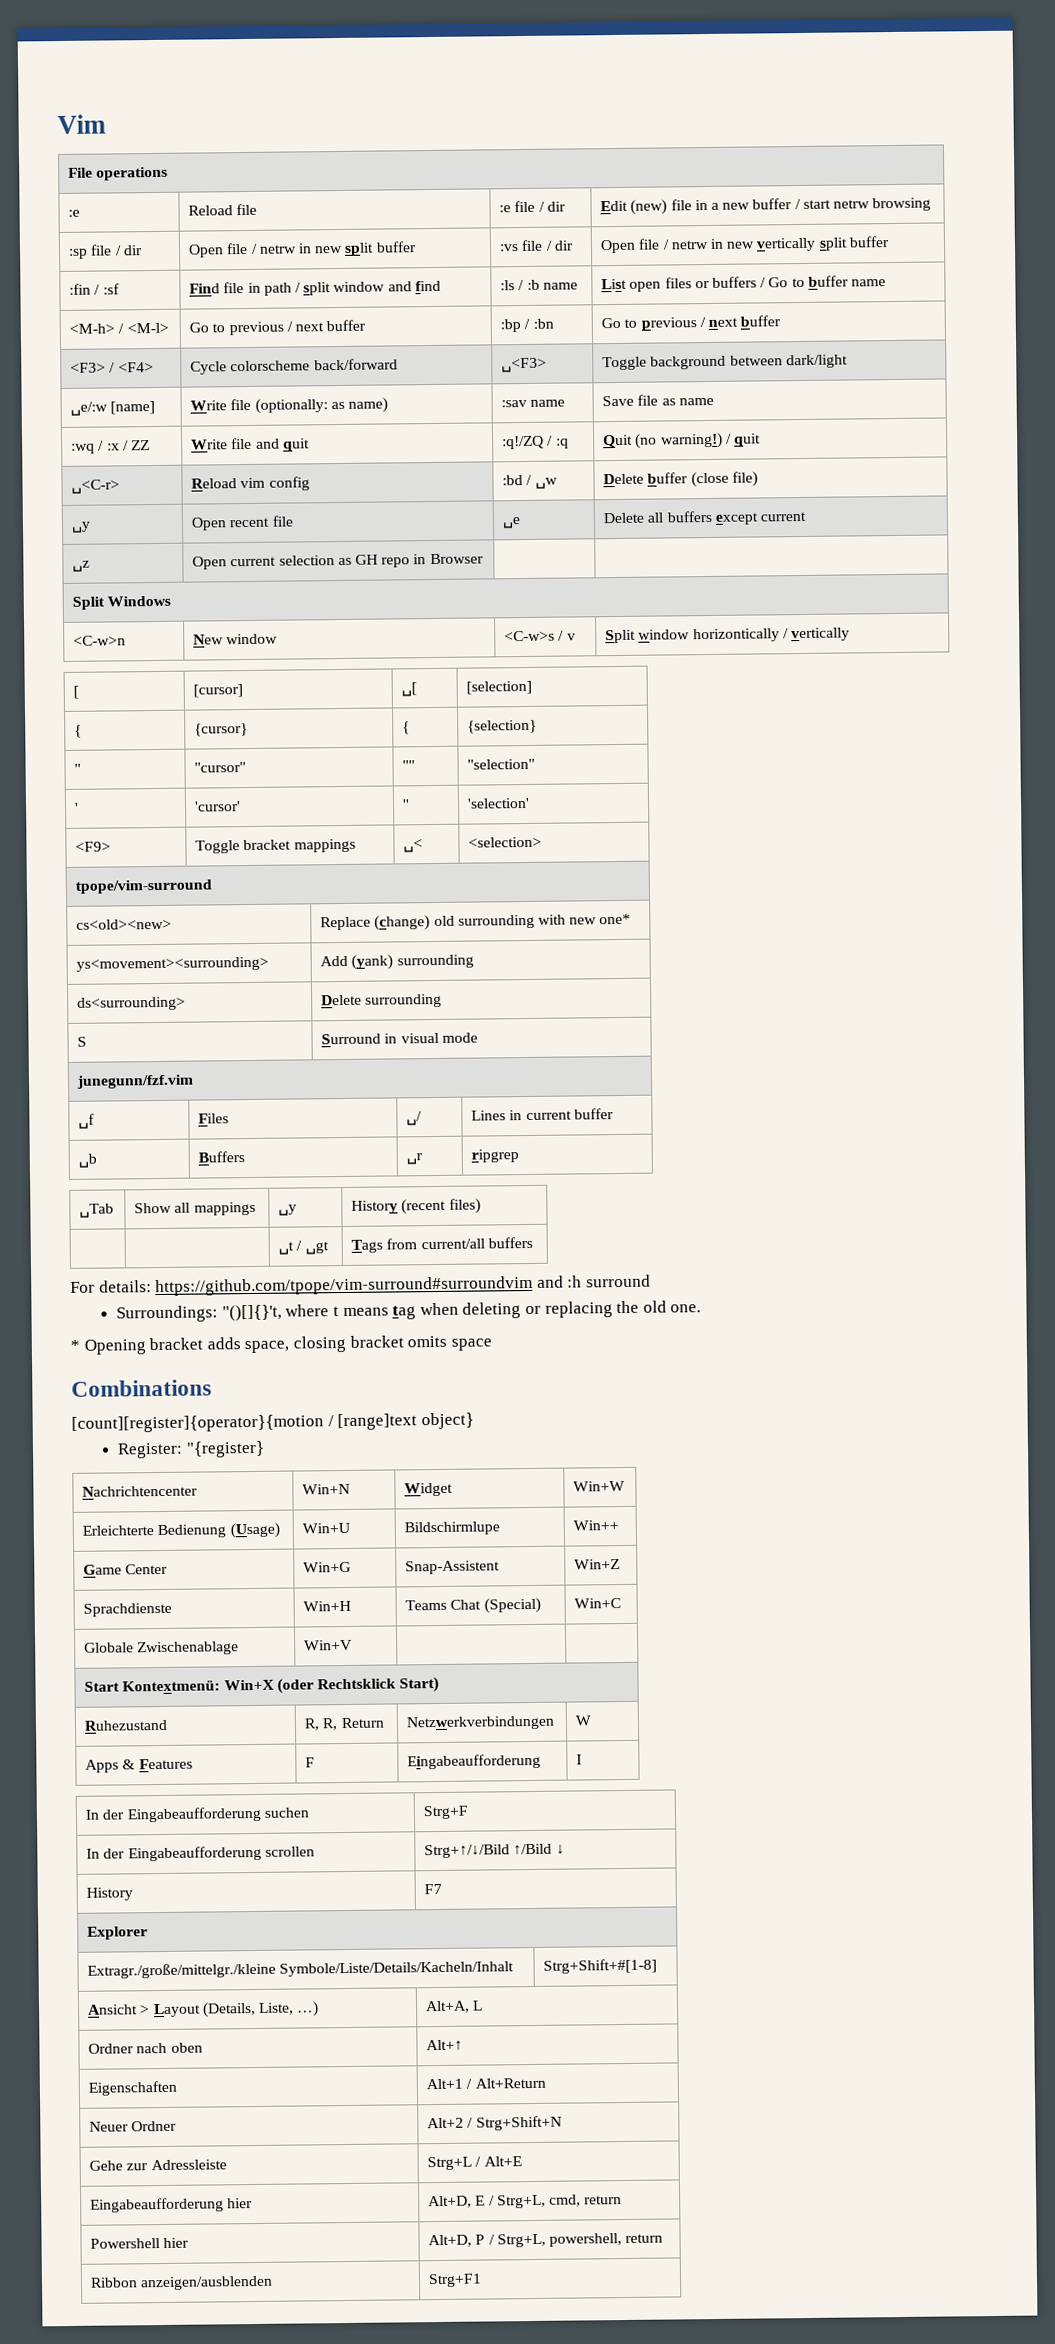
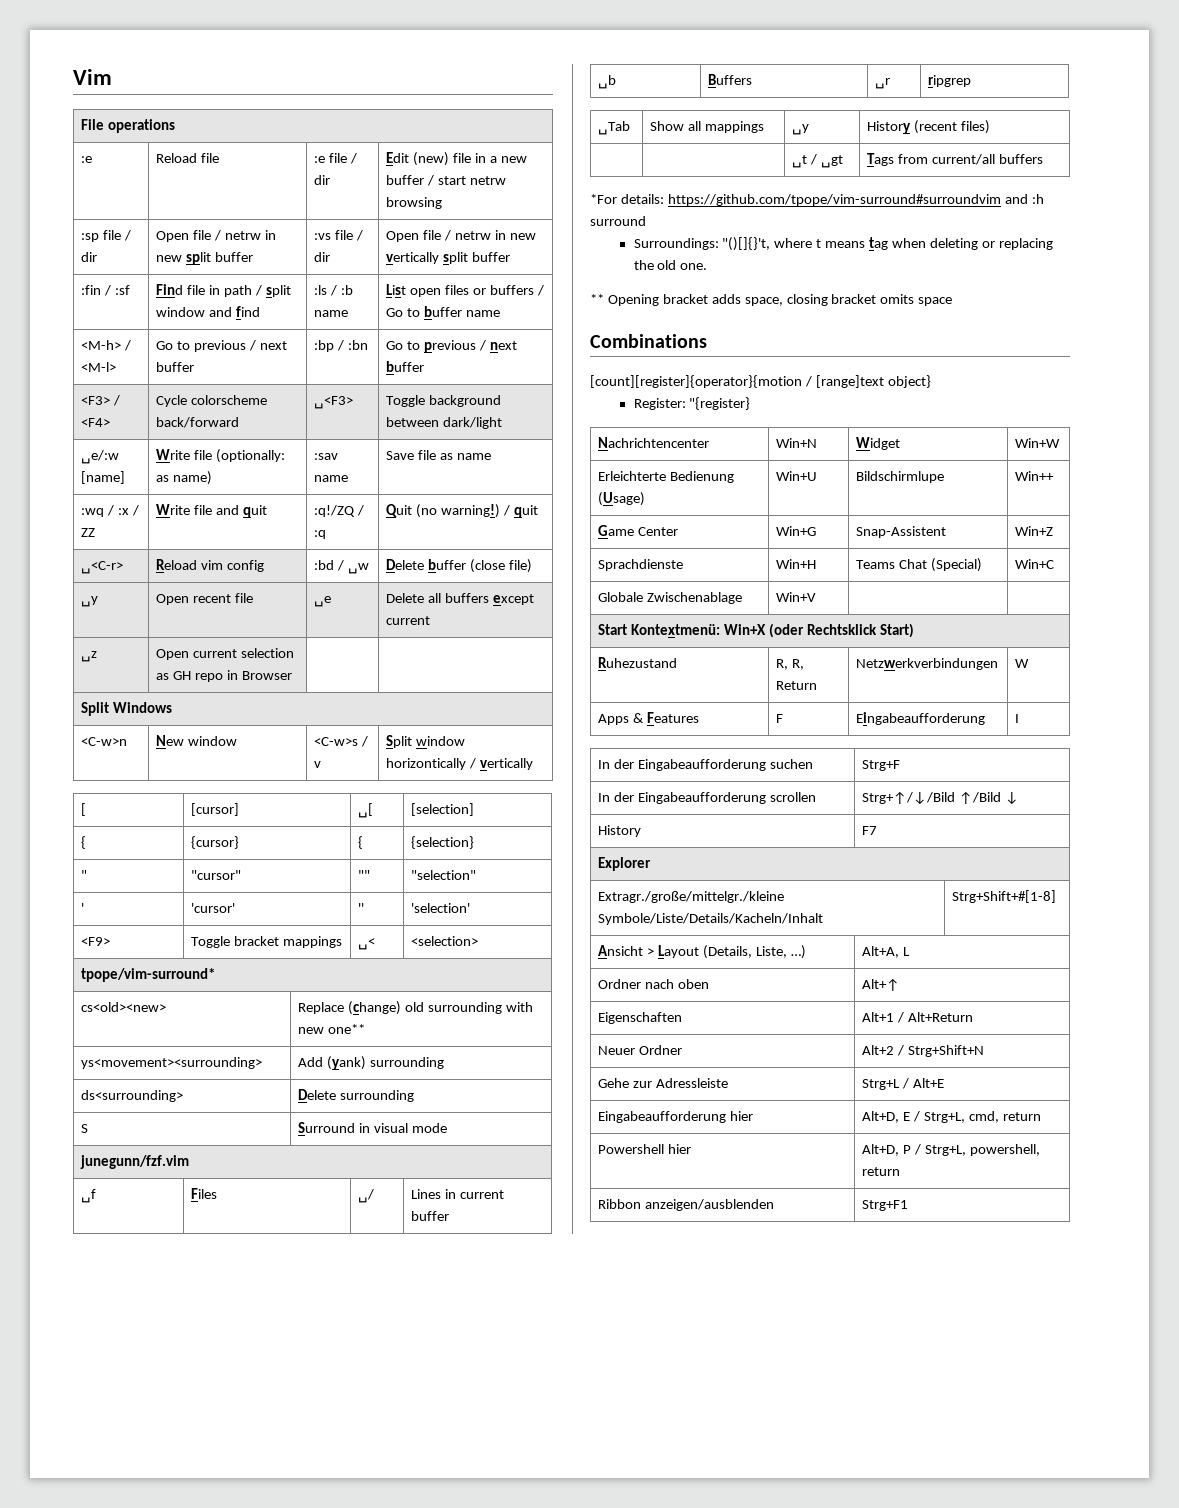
[75,879,213,894] tpope/vim-surround -> [81,968,216,982] tpope/vim-surround*
[599,913,632,925] one* -> [327,1024,365,1034] one**
[70,1281,95,1293] For -> [590,194,617,204] *For
[70,1339,80,1351] * -> [590,294,604,304] **

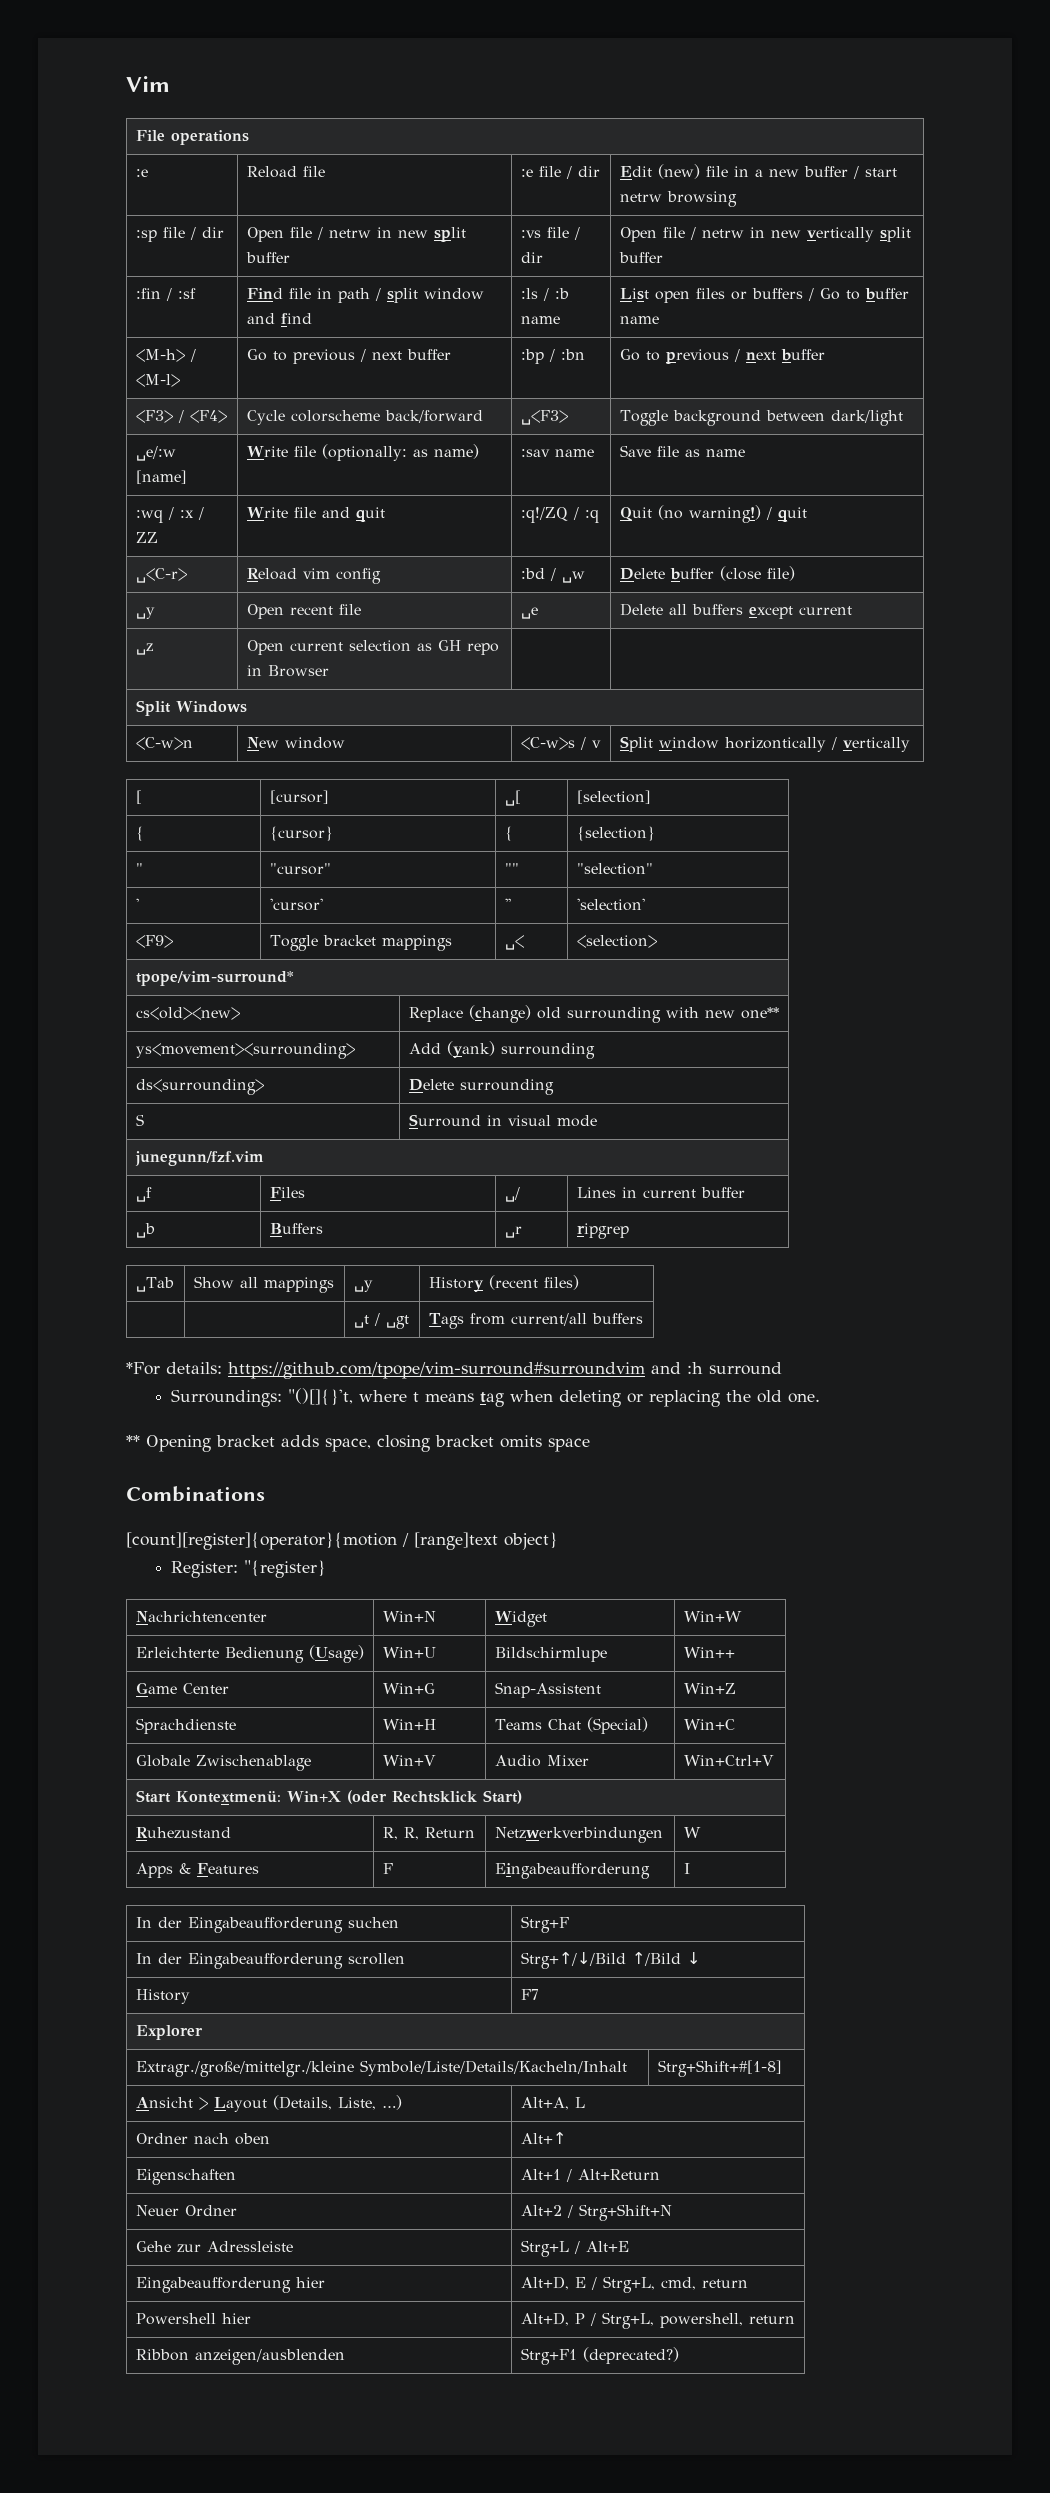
(817, 597) | -> [494,1755,589,1767] [683,1755,774,1766] Audio Mixer | Win+Ctrl+V
(909, 1205) none -> [582,2347,679,2364] (deprecated?)

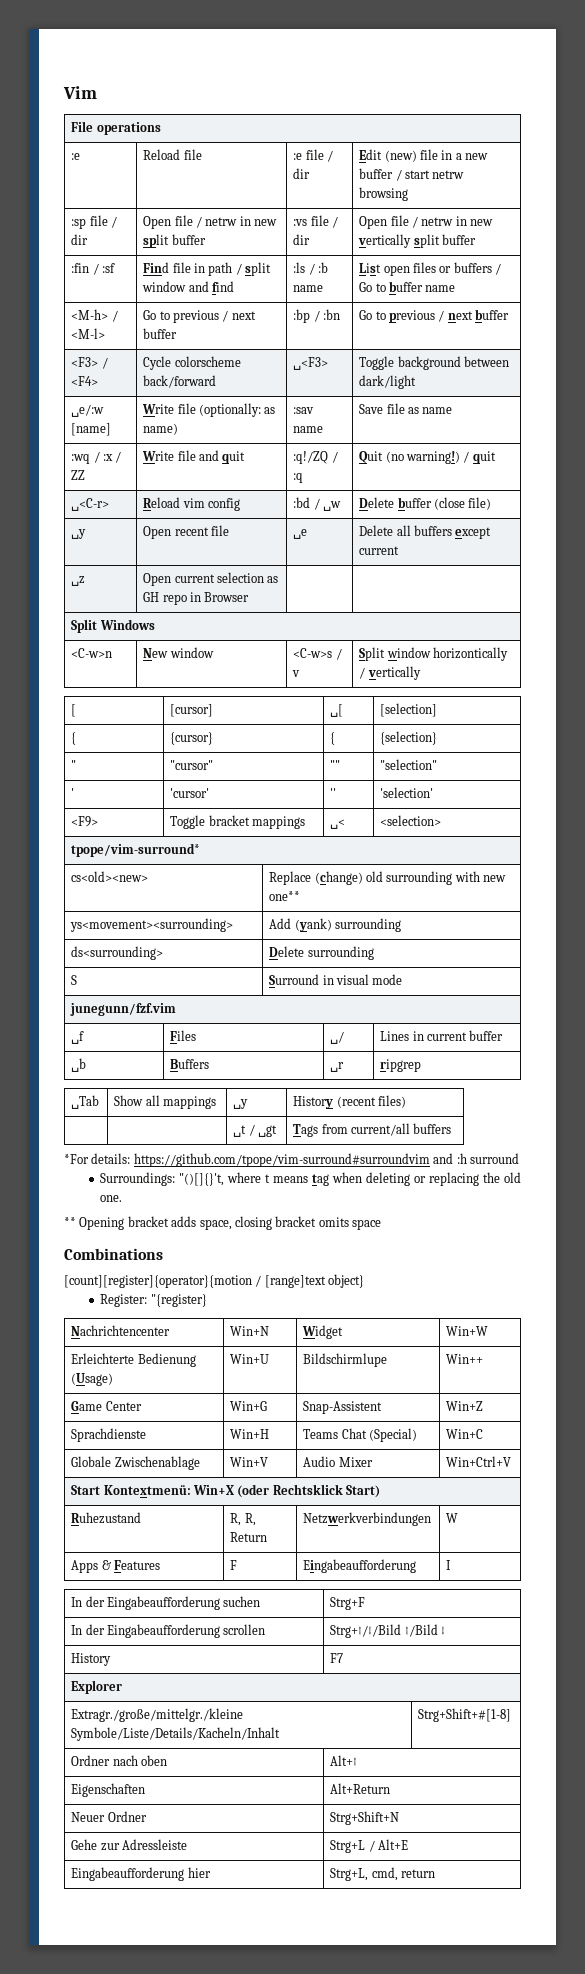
[135,2095,402,2112] [520,2097,585,2110] // Ansicht > Layout (Details, Liste, …) | Alt+A, L -> (512, 1715) none
[520,2169,572,2182] Alt+1 / -> (146, 1790) none
[520,2205,573,2218] Alt+2 / -> (147, 1816) none
[520,2276,597,2290] Alt+D, E / -> (211, 1872) none
[135,2313,251,2325] [520,2312,795,2329] [135,2349,345,2365] [520,2347,679,2365] // Powershell hier | Alt+D, P / Strg+L, powershell, return // Ribbon anzeigen/ausblenden | Strg+F1 (deprecated?) -> (435, 1873) none

